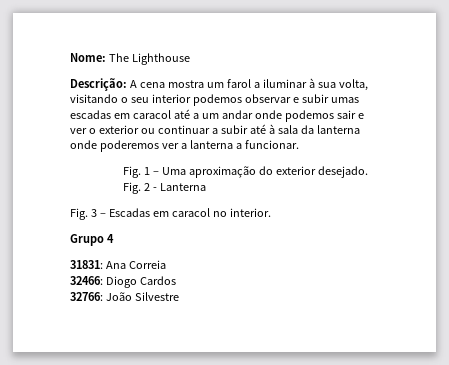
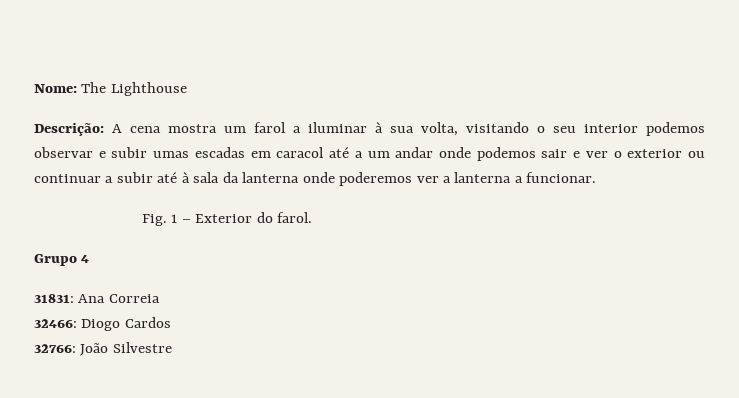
[162,166,369,178] [123,182,207,194] [70,208,271,220] Uma aproximação do exterior desejado. Fig. 2 - Lanterna // Fig. 3 – Escadas em caracol no interior. -> [195,212,313,223] Exterior do farol.

